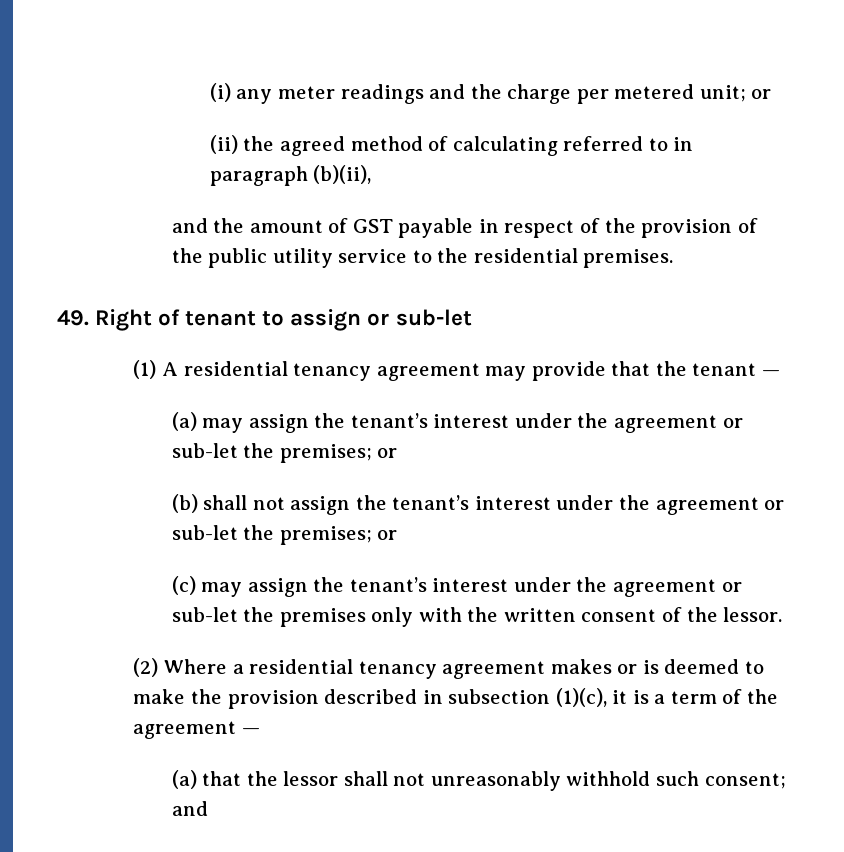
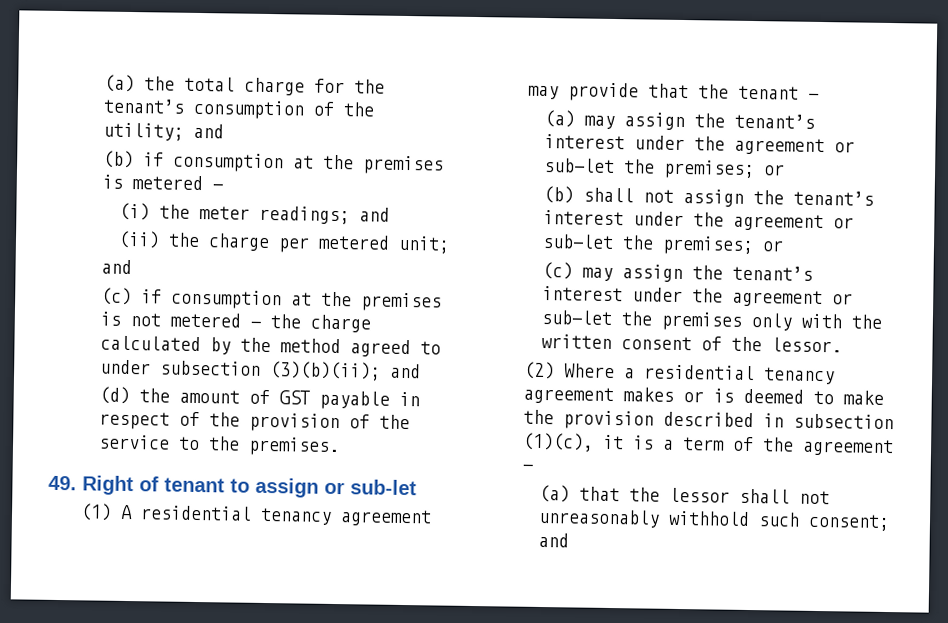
[209,83,466,104] (i) any meter readings and -> [103,74,385,96] [102,98,375,120] [102,122,224,141] [102,150,444,175] [101,174,223,191] [118,202,390,225] [117,230,160,249] (a) the total charge for the tenant’s consumption of the utility; and // (b) if consumption at the premises is metered — // (i) the meter readings; and // (ii)
[751,89,772,99] [209,135,694,156] [209,165,372,186] [171,218,208,233] or // (ii) the agreed method of calculating referred to in paragraph (b)(ii), // and -> [100,259,132,275] [100,287,442,312] [99,311,371,333] [99,335,441,358] [99,359,421,381] [98,386,130,405] // and // (c) if consumption at the premises is not metered — the charge calculated by the method agreed to under subsection (3)(b)(ii); and // (d)
[208,248,333,268] public utility -> (410, 422) none
[473,248,578,263] residential -> (240, 443) none

